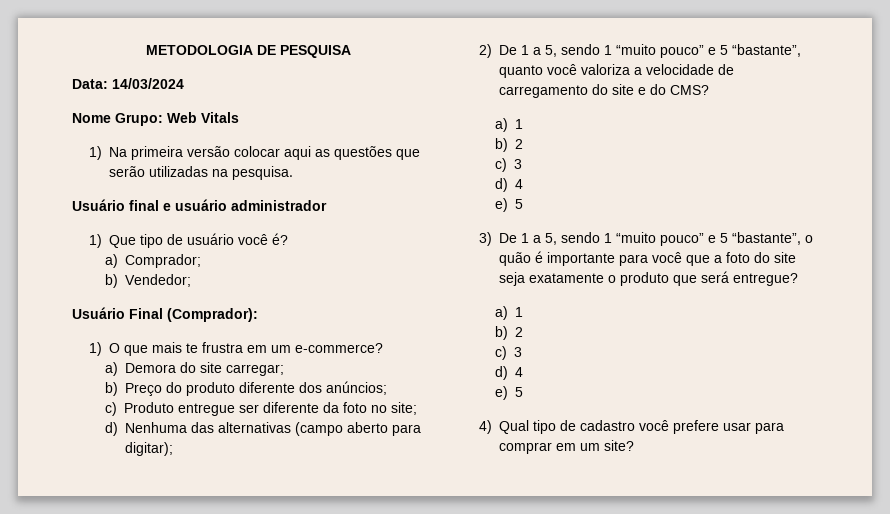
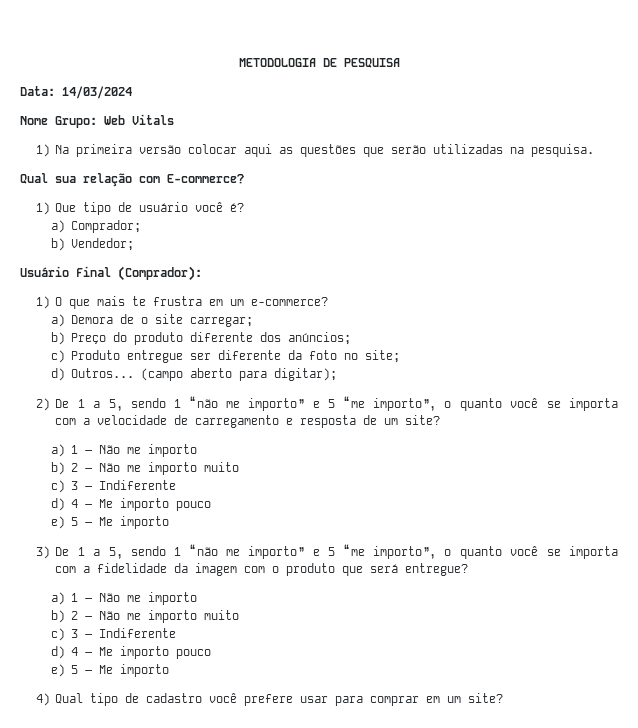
[72,199,327,211] Usuário final e usuário administrador -> [20,173,245,187] Qual sua relação com E-commerce?
[180,362,197,373] do -> [119,314,148,324] de o
[125,422,292,433] Nenhuma das alternativas -> [70,368,134,378] Outros...
[615,44,801,58] [498,64,734,78] [498,84,709,98] [495,118,524,132] [495,138,524,152] [495,158,523,172] [495,178,524,192] [495,198,524,212] “muito pouco” e 5 “bastante”, quanto você valoriza a velocidade de carregamento do site e do CMS? // a) 1 // b) 2 // c) 3 // d) 4 // e) 5 -> [189,396,618,411] [55,415,441,428] [51,444,197,457] [51,462,239,475] [51,480,176,493] [51,498,211,511] [51,516,169,529] “não me importo” e 5 “me importo”, o quanto você se importa com a velocidade de carregamento e resposta de um site? // a) 1 – Não me importo // b) 2 – Não me importo muito // c) 3 – Indiferente // d) 4 – Me importo pouco // e) 5 – Me importo
[615,232,813,246] [498,251,796,266] [498,272,604,286] “muito pouco” e 5 “bastante”, o quão é importante para você que a foto do site seja exatamente -> [189,544,618,559] [55,563,266,576] “não me importo” e 5 “me importo”, o quanto você se importa com a fidelidade da imagem com
[495,326,524,340] [495,346,523,360] [495,366,524,380] [495,386,524,400] // b) 2 // c) 3 // d) 4 // e) 5 -> [84,592,197,605] [51,610,239,623] [51,628,176,641] [51,646,211,659] [51,664,169,677] – Não me importo // b) 2 – Não me importo muito // c) 3 – Indiferente // d) 4 – Me importo pouco // e) 5 – Me importo

